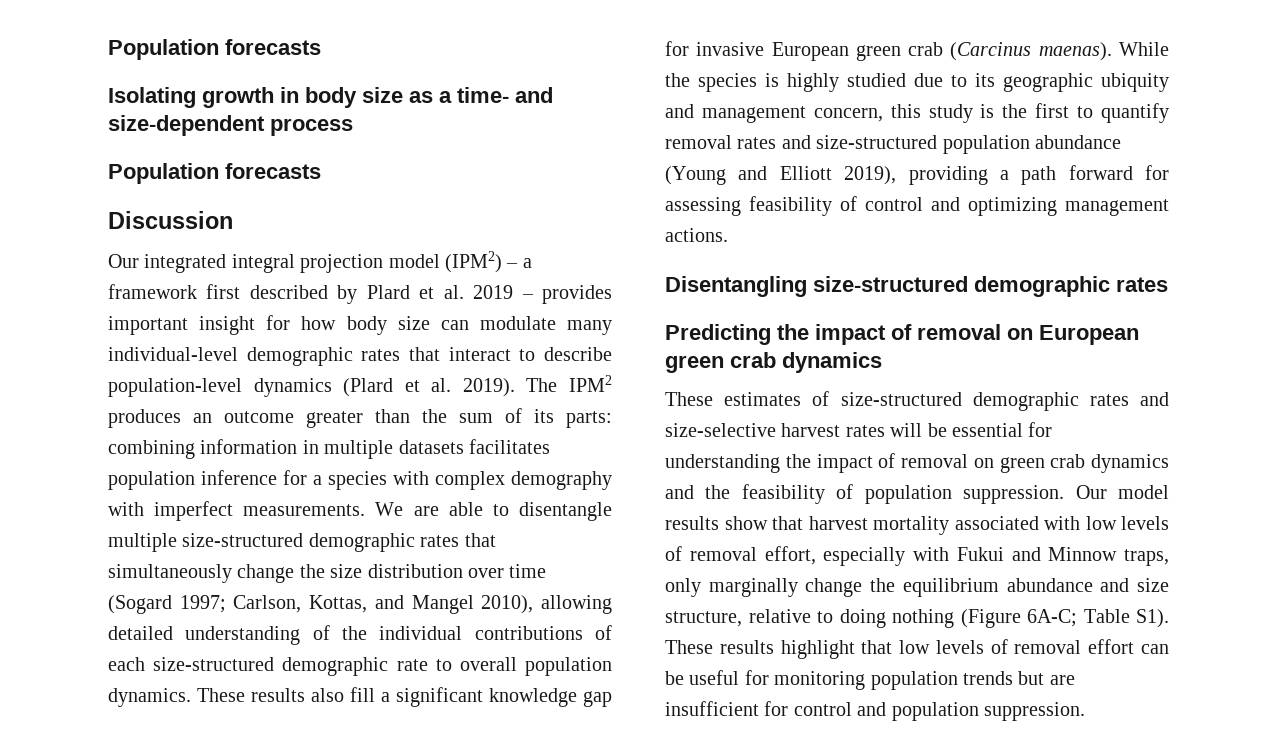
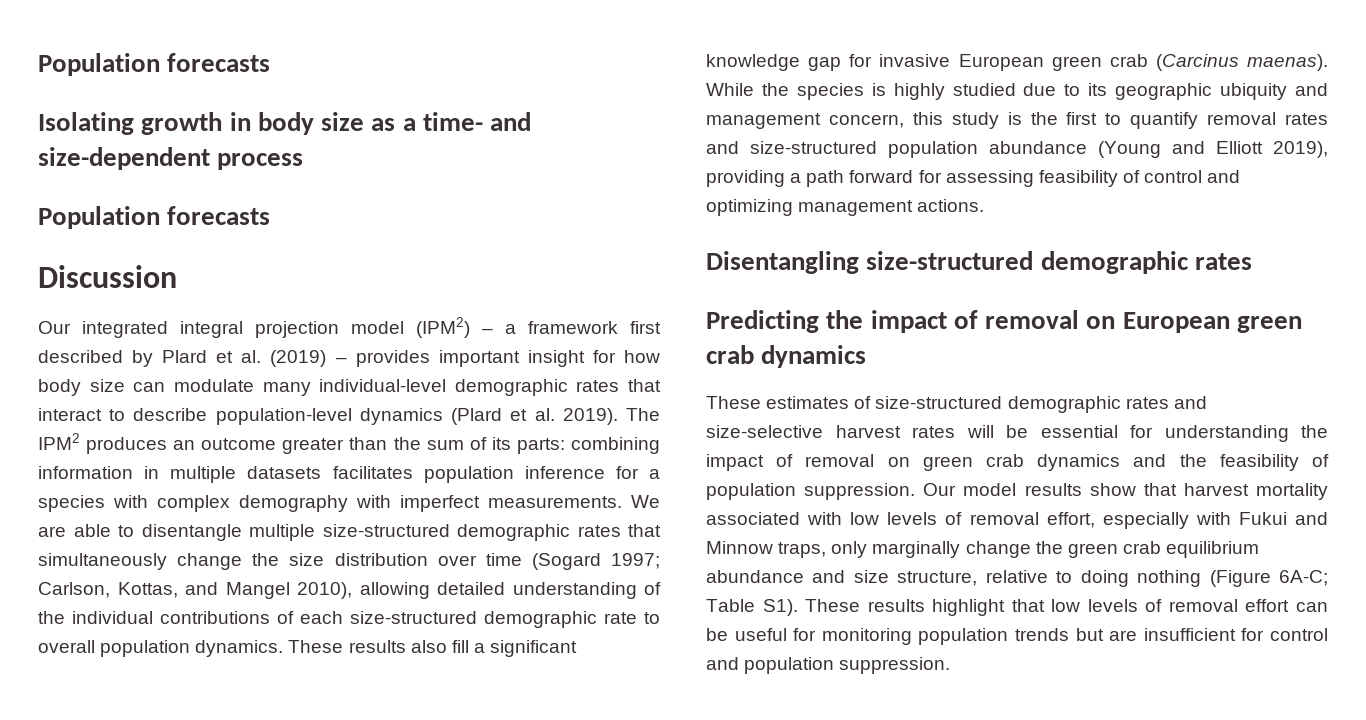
[473,285,514,299] 2019 -> [270,350,327,367] (2019)
(896, 585) none -> [1067,541,1161,558] green crab

